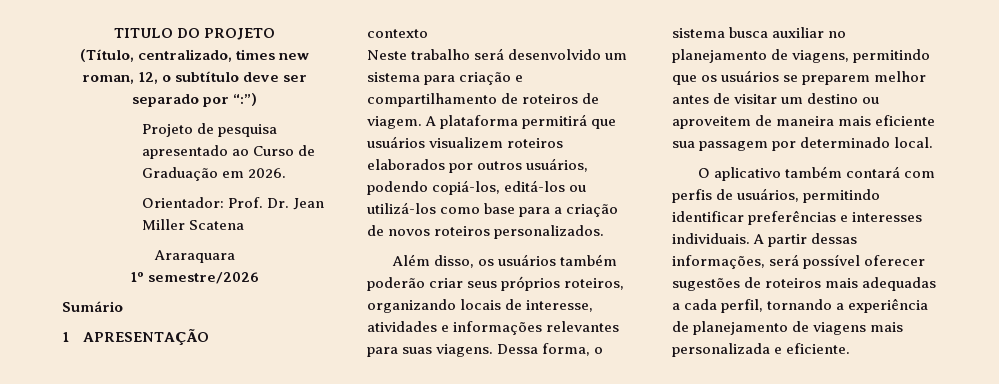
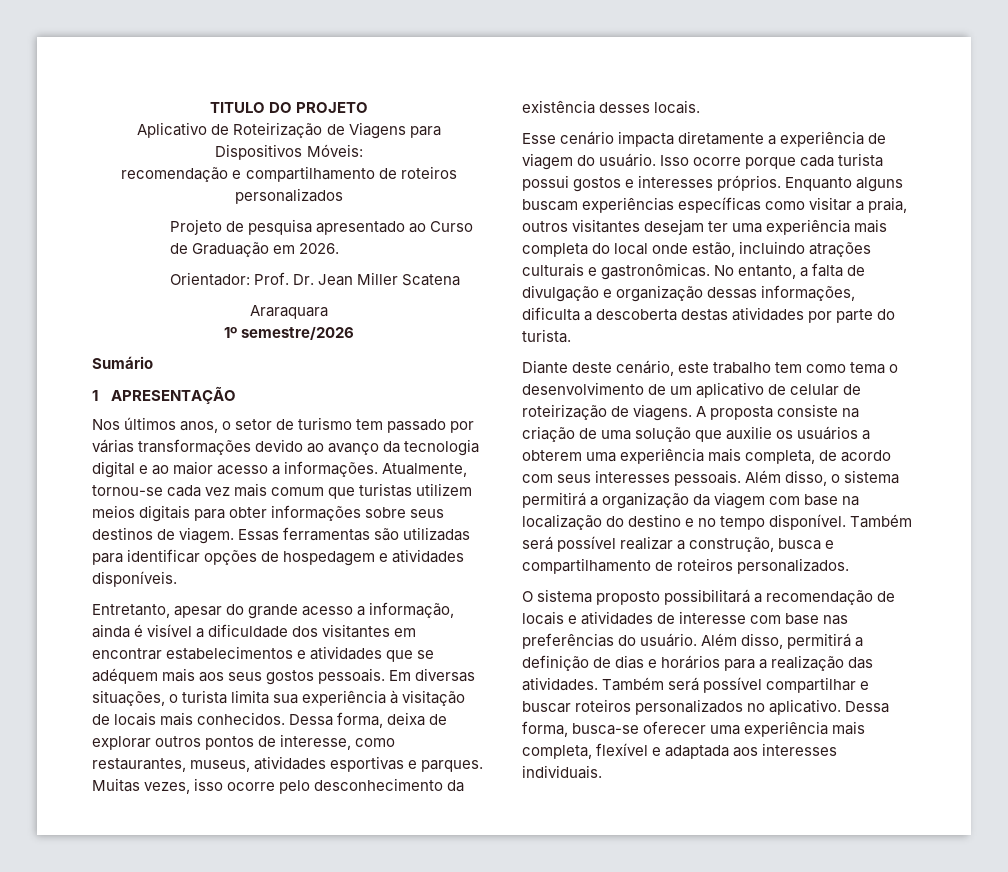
[79,49,310,62] [81,71,308,84] [131,93,258,107] (Título, centralizado, times new roman, 12, o subtítulo deve ser separado por “:”) -> [137,122,441,139] [215,144,363,160] [121,166,457,182] [235,188,343,204] Aplicativo de Roteirização de Viagens para Dispositivos Móveis: // recomendação e compartilhamento de roteiros personalizados
[367,29,428,38] [367,48,628,60] [367,72,524,85] [367,93,600,107] [367,114,617,129] [367,136,564,148] [367,158,589,173] [367,180,587,195] [367,202,619,217] [367,225,605,239] [392,254,618,268] [367,276,625,291] [367,299,594,313] [367,321,620,335] [367,343,604,357] [672,27,847,38] [672,49,931,63] [672,70,927,85] [672,93,880,104] [672,115,936,129] [672,137,934,151] [698,166,936,181] [672,188,881,203] [672,210,923,225] [672,233,858,247] [672,254,926,269] [672,277,937,291] [672,298,929,313] [672,321,904,335] [672,343,851,357] contexto // Neste trabalho será desenvolvido um sistema para criação e compartilhamento de roteiros de viagem. A plataforma permitirá que usuários visualizem roteiros elaborados por outros usuários, podendo copiá-los, editá-los ou utilizá-los como base para a criação de novos roteiros personalizados. // Além disso, os usuários também poderão criar seus próprios roteiros, organizando locais de interesse, atividades e informações relevantes para suas viagens. Dessa forma, o sistema busca auxiliar no planejamento de viagens, permitindo que os usuários se preparem melhor antes de visitar um destino ou aproveitem de maneira mais eficiente sua passagem por determinado local. // O aplicativo também contará com perfis de usuários, permitindo identificar preferências e interesses individuais. A partir dessas informações, será possível oferecer sugestões de roteiros mais adequadas a cada perfil, tornando a experiência de planejamento de viagens mais personalizada e eficiente. -> [92,417,475,433] [92,439,480,456] [92,461,468,478] [92,483,473,499] [92,505,445,522] [92,527,471,544] [92,549,465,566] [92,571,177,587] [92,602,455,619] [92,624,417,638] [92,646,435,662] [92,668,476,685] [92,690,466,706] [92,712,448,728] [92,734,396,750] [92,756,484,772] [92,778,465,794] [522,100,701,114] [522,131,887,147] [522,153,884,170] [522,175,904,192] [522,197,908,213] [522,219,888,235] [522,241,872,257] [522,263,866,280] [522,285,856,302] [522,307,896,323] [522,329,571,343] [522,360,899,376] [522,382,862,398] [522,404,860,421] [522,426,871,442] [522,448,892,464] [522,470,900,486] [522,492,860,509] [522,514,913,530] [522,536,835,552] [522,558,850,574] [522,589,896,605] [522,611,849,625] [522,633,864,649] [522,655,874,671] [522,677,870,693] [522,699,890,715] [522,721,866,737] [522,743,838,759] [522,765,602,779] Nos últimos anos, o setor de turismo tem passado por várias transformações devido ao avanço da tecnologia digital e ao maior acesso a informações. Atualmente, tornou-se cada vez mais comum que turistas utilizem meios digitais para obter informações sobre seus destinos de viagem. Essas ferramentas são utilizadas para identificar opções de hospedagem e atividades disponíveis. // Entretanto, apesar do grande acesso a informação, ainda é visível a dificuldade dos visitantes em encontrar estabelecimentos e atividades que se adéquem mais aos seus gostos pessoais. Em diversas situações, o turista limita sua experiência à visitação de locais mais conhecidos. Dessa forma, deixa de explorar outros pontos de interesse, como restaurantes, museus, atividades esportivas e parques. Muitas vezes, isso ocorre pelo desconhecimento da existência desses locais. // Esse cenário impacta diretamente a experiência de viagem do usuário. Isso ocorre porque cada turista possui gostos e interesses próprios. Enquanto alguns buscam experiências específicas como visitar a praia, outros visitantes desejam ter uma experiência mais completa do local onde estão, incluindo atrações culturais e gastronômicas. No entanto, a falta de divulgação e organização dessas informações, dificulta a descoberta destas atividades por parte do turista. // Diante deste cenário, este trabalho tem como tema o desenvolvimento de um aplicativo de celular de roteirização de viagens. A proposta consiste na criação de uma solução que auxilie os usuários a obterem uma experiência mais completa, de acordo com seus interesses pessoais. Além disso, o sistema permitirá a organização da viagem com base na localização do destino e no tempo disponível. Também será possível realizar a construção, busca e compartilhamento de roteiros personalizados. // O sistema proposto possibilitará a recomendação de locais e atividades de interesse com base nas preferências do usuário. Além disso, permitirá a definição de dias e horários para a realização das atividades. Também será possível compartilhar e buscar roteiros personalizados no aplicativo. Dessa forma, busca-se oferecer uma experiência mais completa, flexível e adaptada aos interesses individuais.

